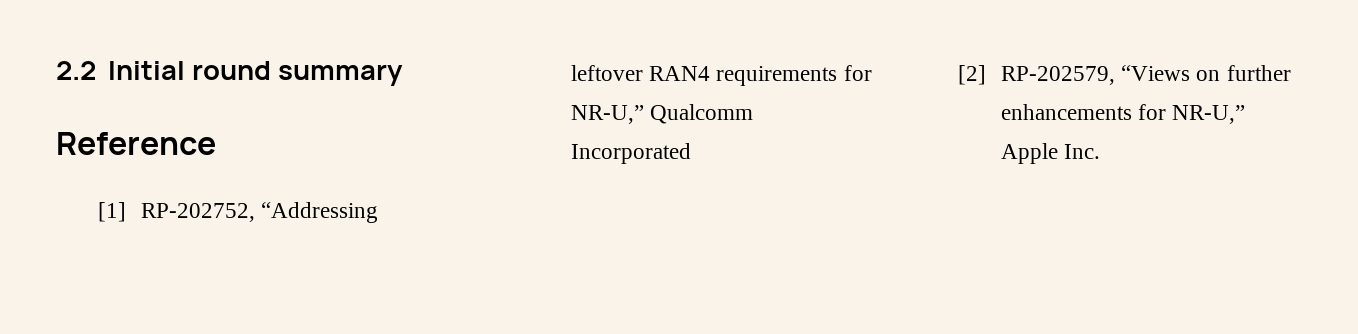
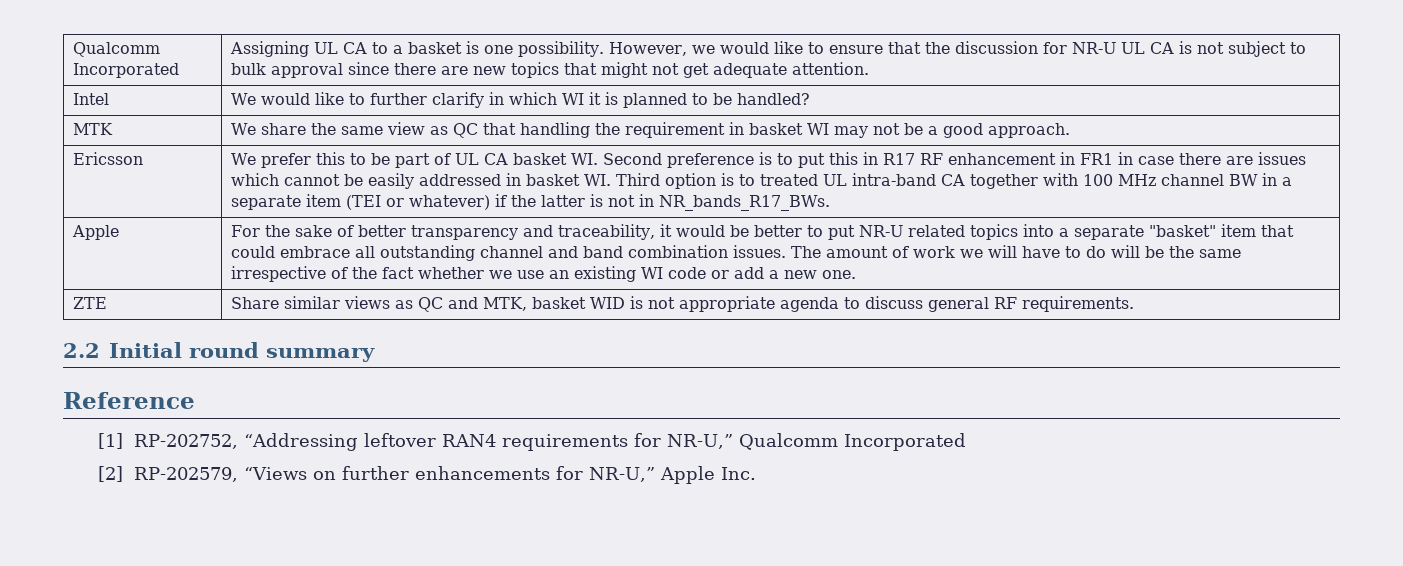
(56, 70) none -> [73,42,161,57] [73,63,180,78] [230,41,1307,57] [231,62,870,78] [73,93,110,105] [231,92,811,108] [73,123,114,135] [231,122,1071,138] [73,152,144,165] [231,152,1307,168] [231,173,1293,189] [231,194,831,211] [72,225,120,240] [231,224,1295,240] [231,245,1242,261] [231,266,857,282] [73,297,108,309] [231,296,1135,312] Qualcomm Incorporated | Assigning UL CA to a basket is one possibility. However, we would like to ensure that the discussion for NR-U UL CA is not subject to bulk approval since there are new topics that might not get adequate attention. // Intel | We would like to further clarify in which WI it is planned to be handled? // MTK | We share the same view as QC that handling the requirement in basket WI may not be a good approach. // Ericsson | We prefer this to be part of UL CA basket WI. Second preference is to put this in R17 RF enhancement in FR1 in case there are issues which cannot be easily addressed in basket WI. Third option is to treated UL intra-band CA together with 100 MHz channel BW in a separate item (TEI or whatever) if the latter is not in NR_bands_R17_BWs. // Apple | For the sake of better transparency and traceability, it would be better to put NR-U related topics into a separate "basket" item that could embrace all outstanding channel and band combination issues. The amount of work we will have to do will be the same irrespective of the fact whether we use an existing WI code or add a new one. // ZTE | Share similar views as QC and MTK, basket WID is not appropriate agenda to discuss general RF requirements. //

